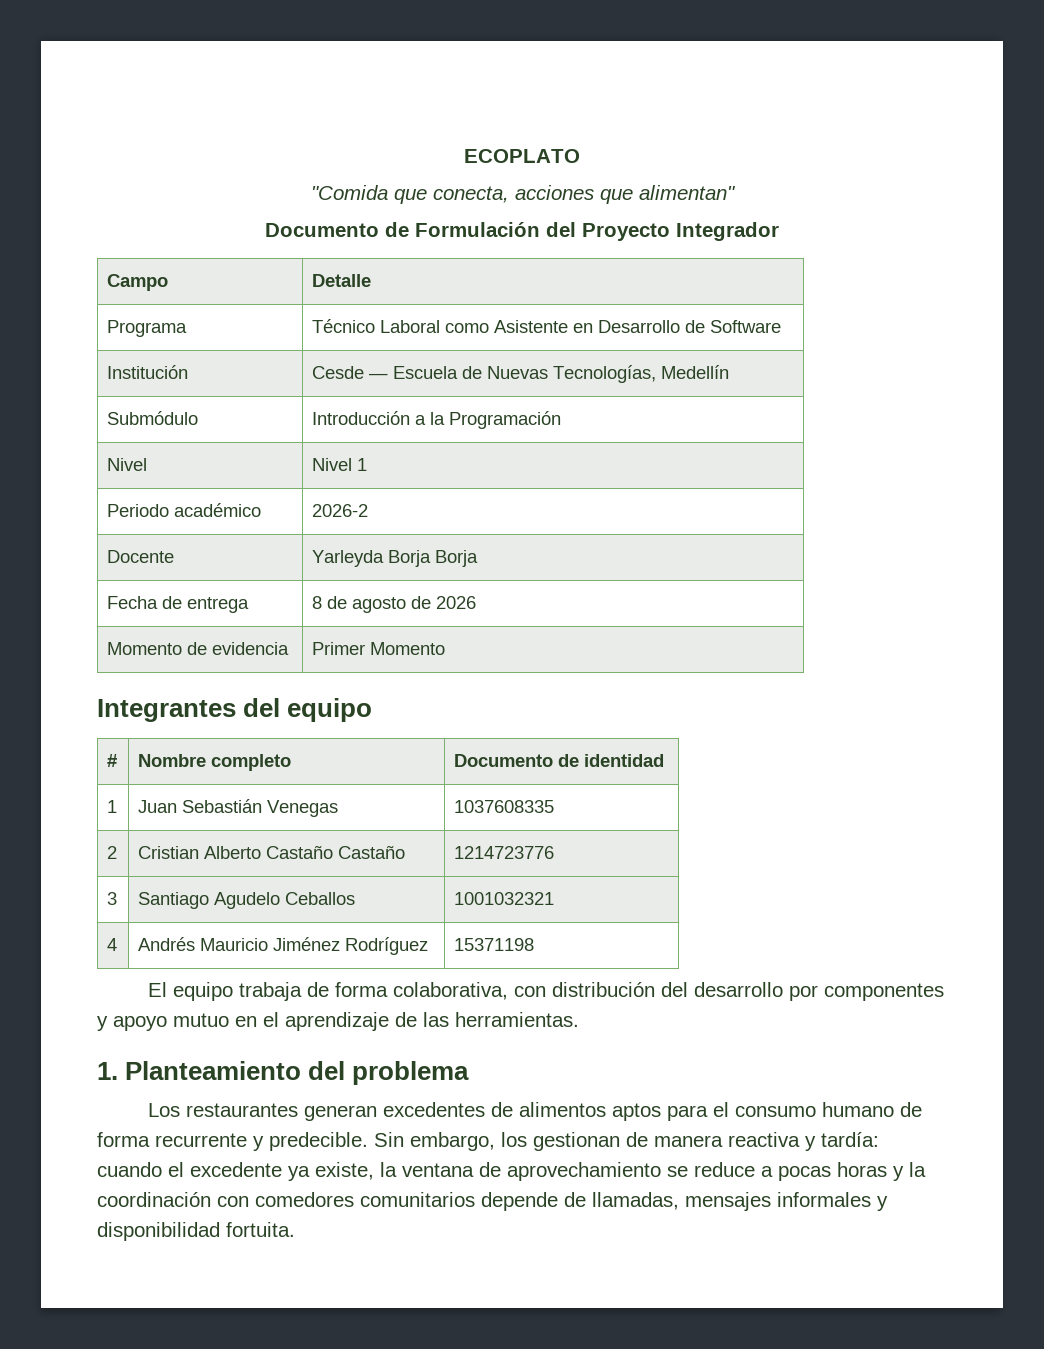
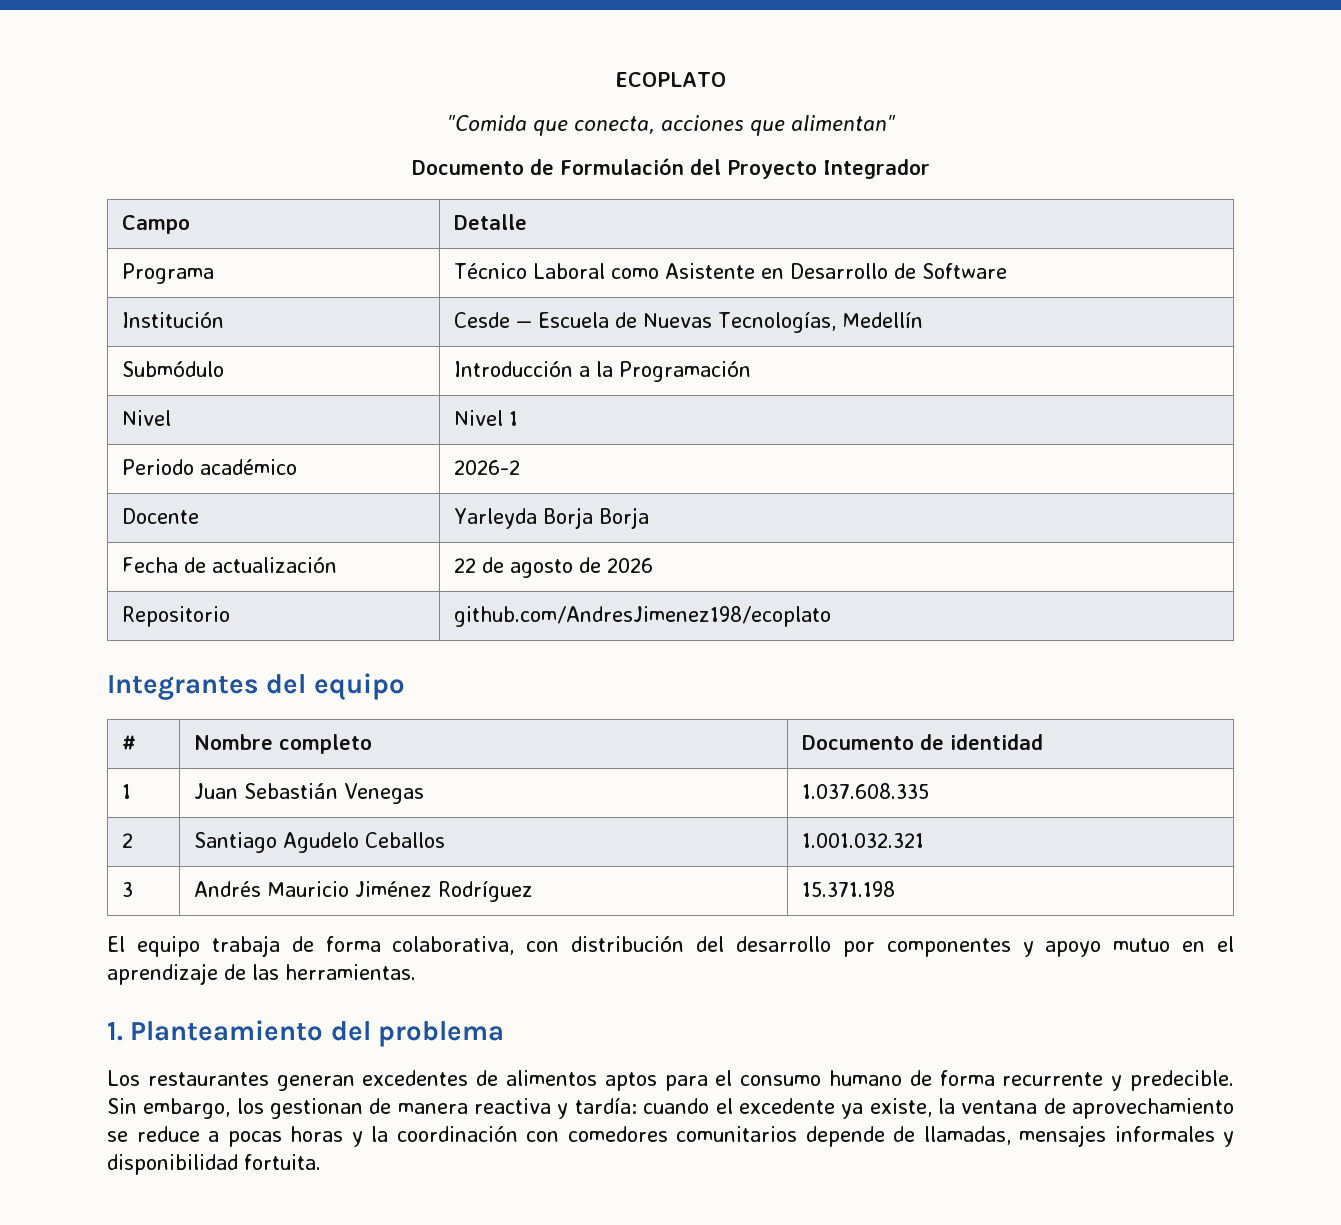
[187,597,250,613] [312,596,323,609] entrega | 8 -> [211,557,337,573] [453,558,476,573] actualización | 22
[107,642,290,655] [312,642,446,655] Momento de evidencia | Primer Momento -> [121,606,230,627] [453,606,831,627] Repositorio | github.com/AndresJimenez198/ecoplato
[454,800,555,813] 1037608335 -> [801,783,929,799] 1.037.608.335
[138,845,406,859] [454,846,555,859] [107,892,118,905] | Cristian Alberto Castaño Castaño | 1214723776 // 3 -> (133, 840) none
[454,892,555,905] [107,938,118,951] 1001032321 // 4 -> [801,833,924,848] [121,882,133,897] 1.001.032.321 // 3
[454,938,535,951] 15371198 -> [801,881,895,897] 15.371.198

